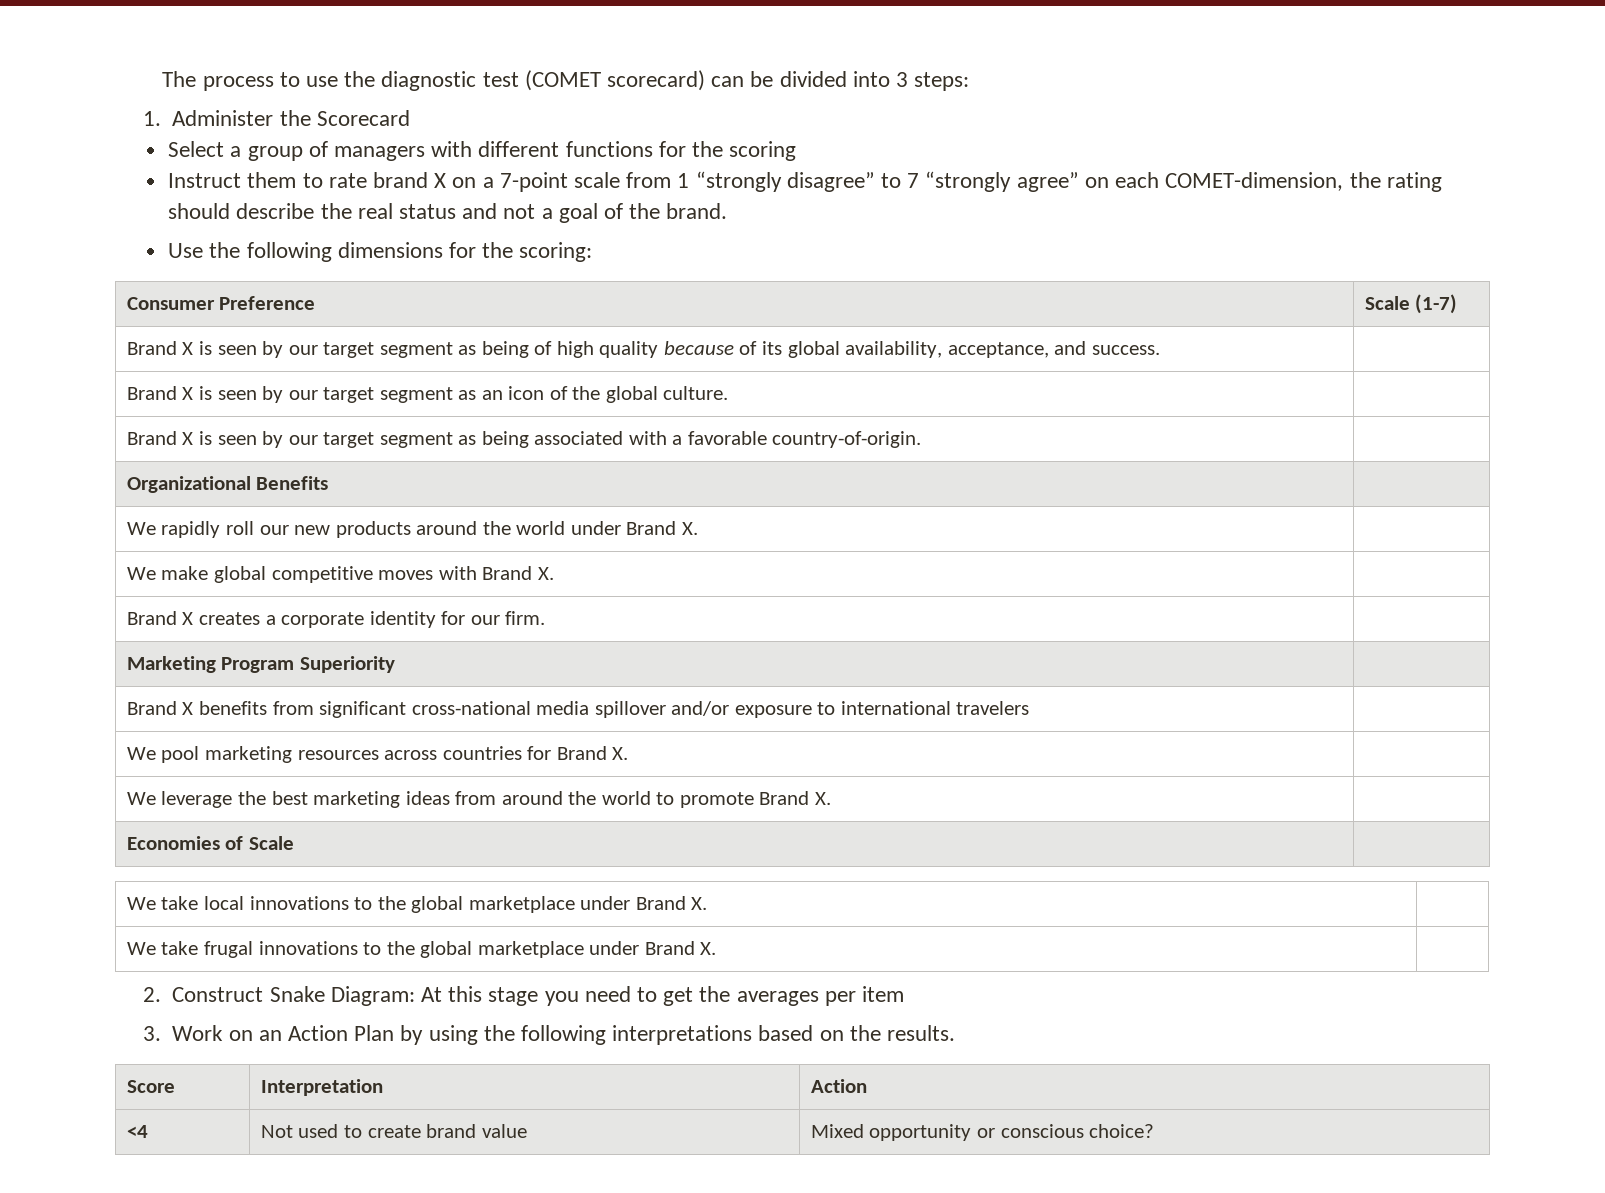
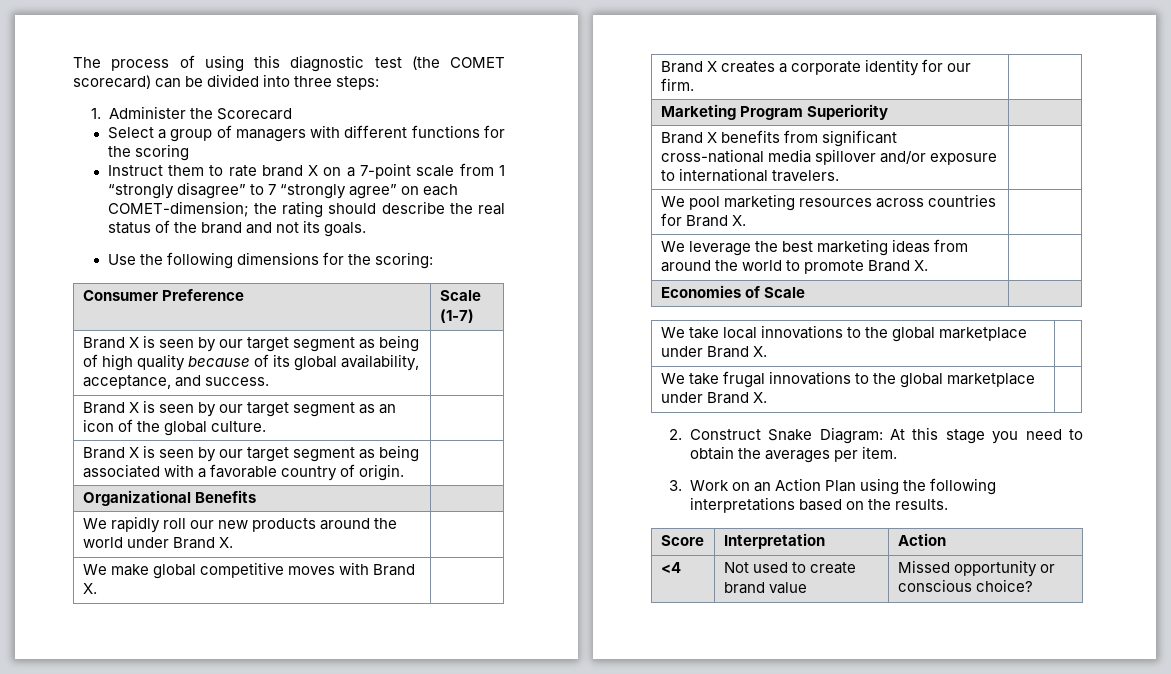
[279,70,601,91] to use the diagnostic test (COMET -> [179,55,505,72] of using this diagnostic test (the COMET
[896,72,909,87] 3 -> [294,76,333,87] three
[1165,172,1344,191] COMET-dimension, -> [107,201,249,217] COMET-dimension;
[462,203,728,223] and not a goal of the brand. -> [154,220,367,237] of the brand and not its goals.
[772,431,922,448] country-of-origin. -> [281,464,405,481] country of origin.
[956,701,1030,715] travelers -> [772,170,840,182] travelers.
[663,987,694,1006] get -> [689,446,734,460] obtain
[862,986,905,1002] item -> [861,446,897,459] item.
[400,1025,424,1045] by -> (856, 486) none
[810,1124,864,1138] Mixed -> [897,560,950,573] Missed

